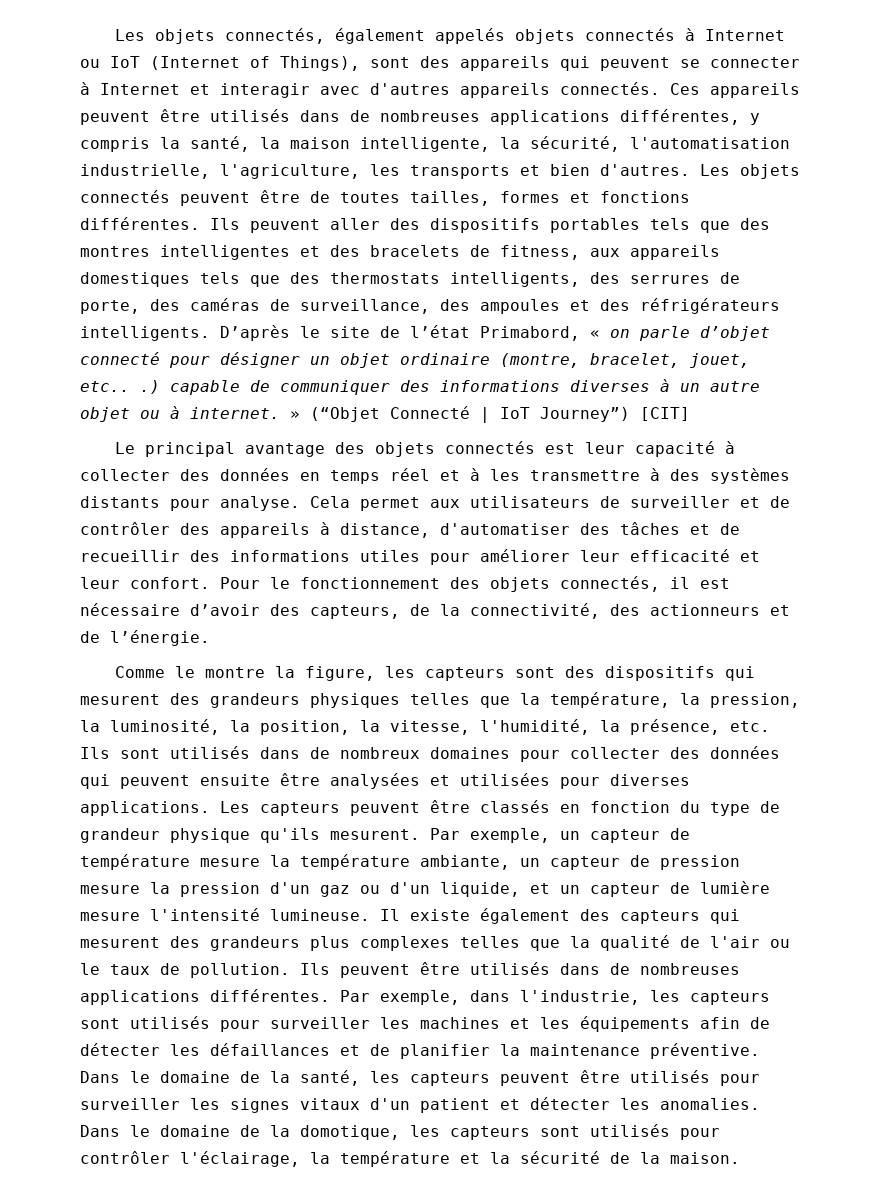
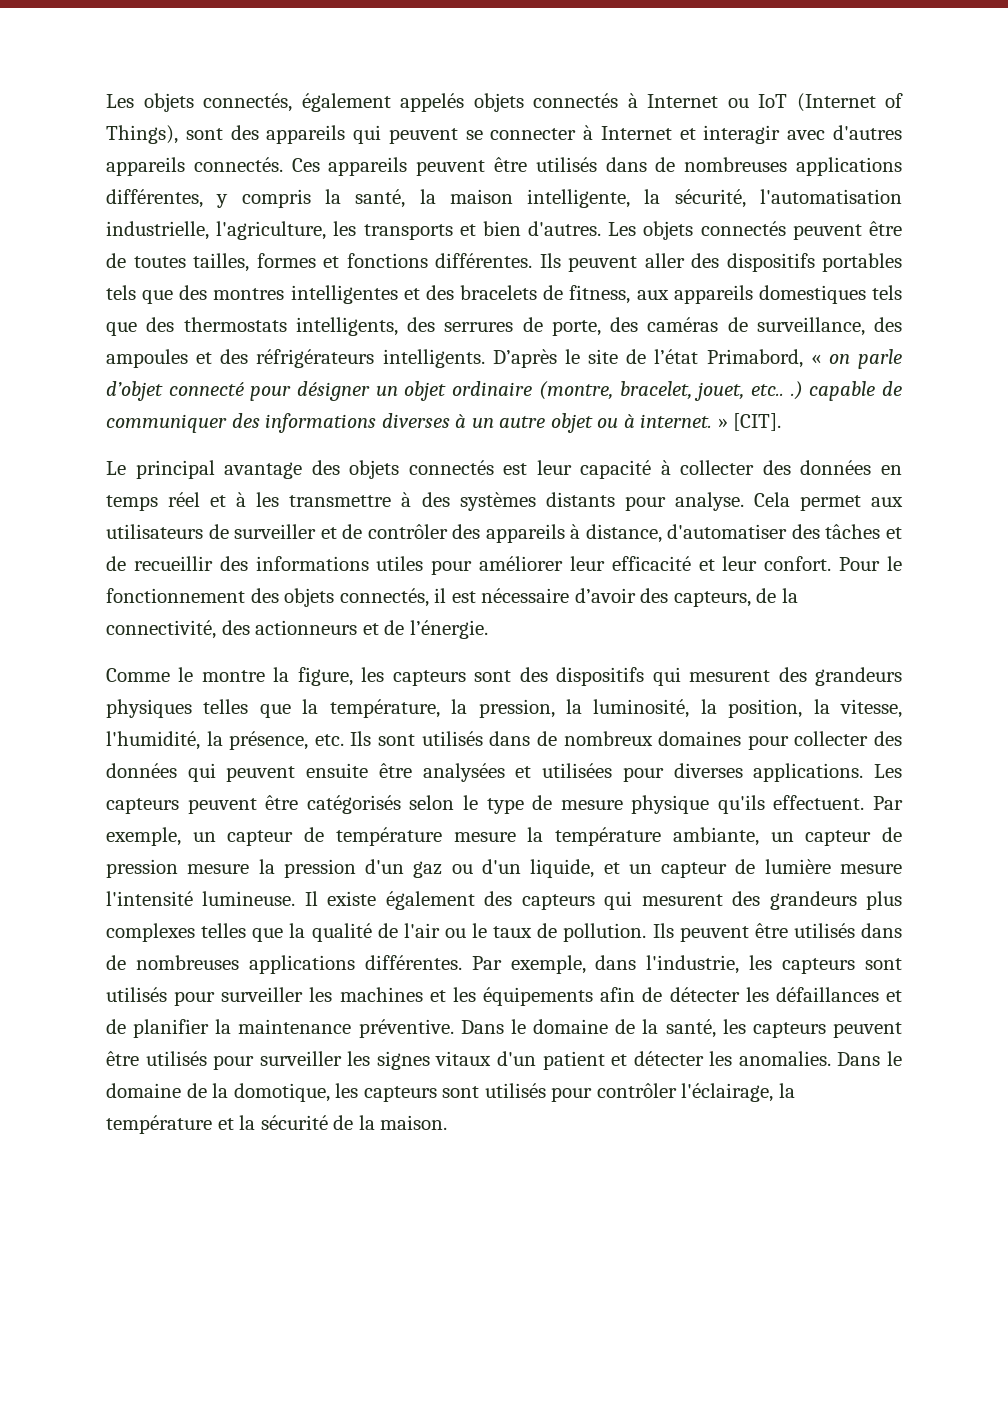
[310,406,690,423] (“Objet Connecté | IoT Journey”) [CIT] -> [733,413,782,431] [CIT].
[480,800,700,813] classés en fonction du -> [306,795,478,814] catégorisés selon le
[80,828,160,843] grandeur -> [560,800,623,810] mesure
[330,829,420,840] mesurent. -> [773,795,865,810] effectuent.

